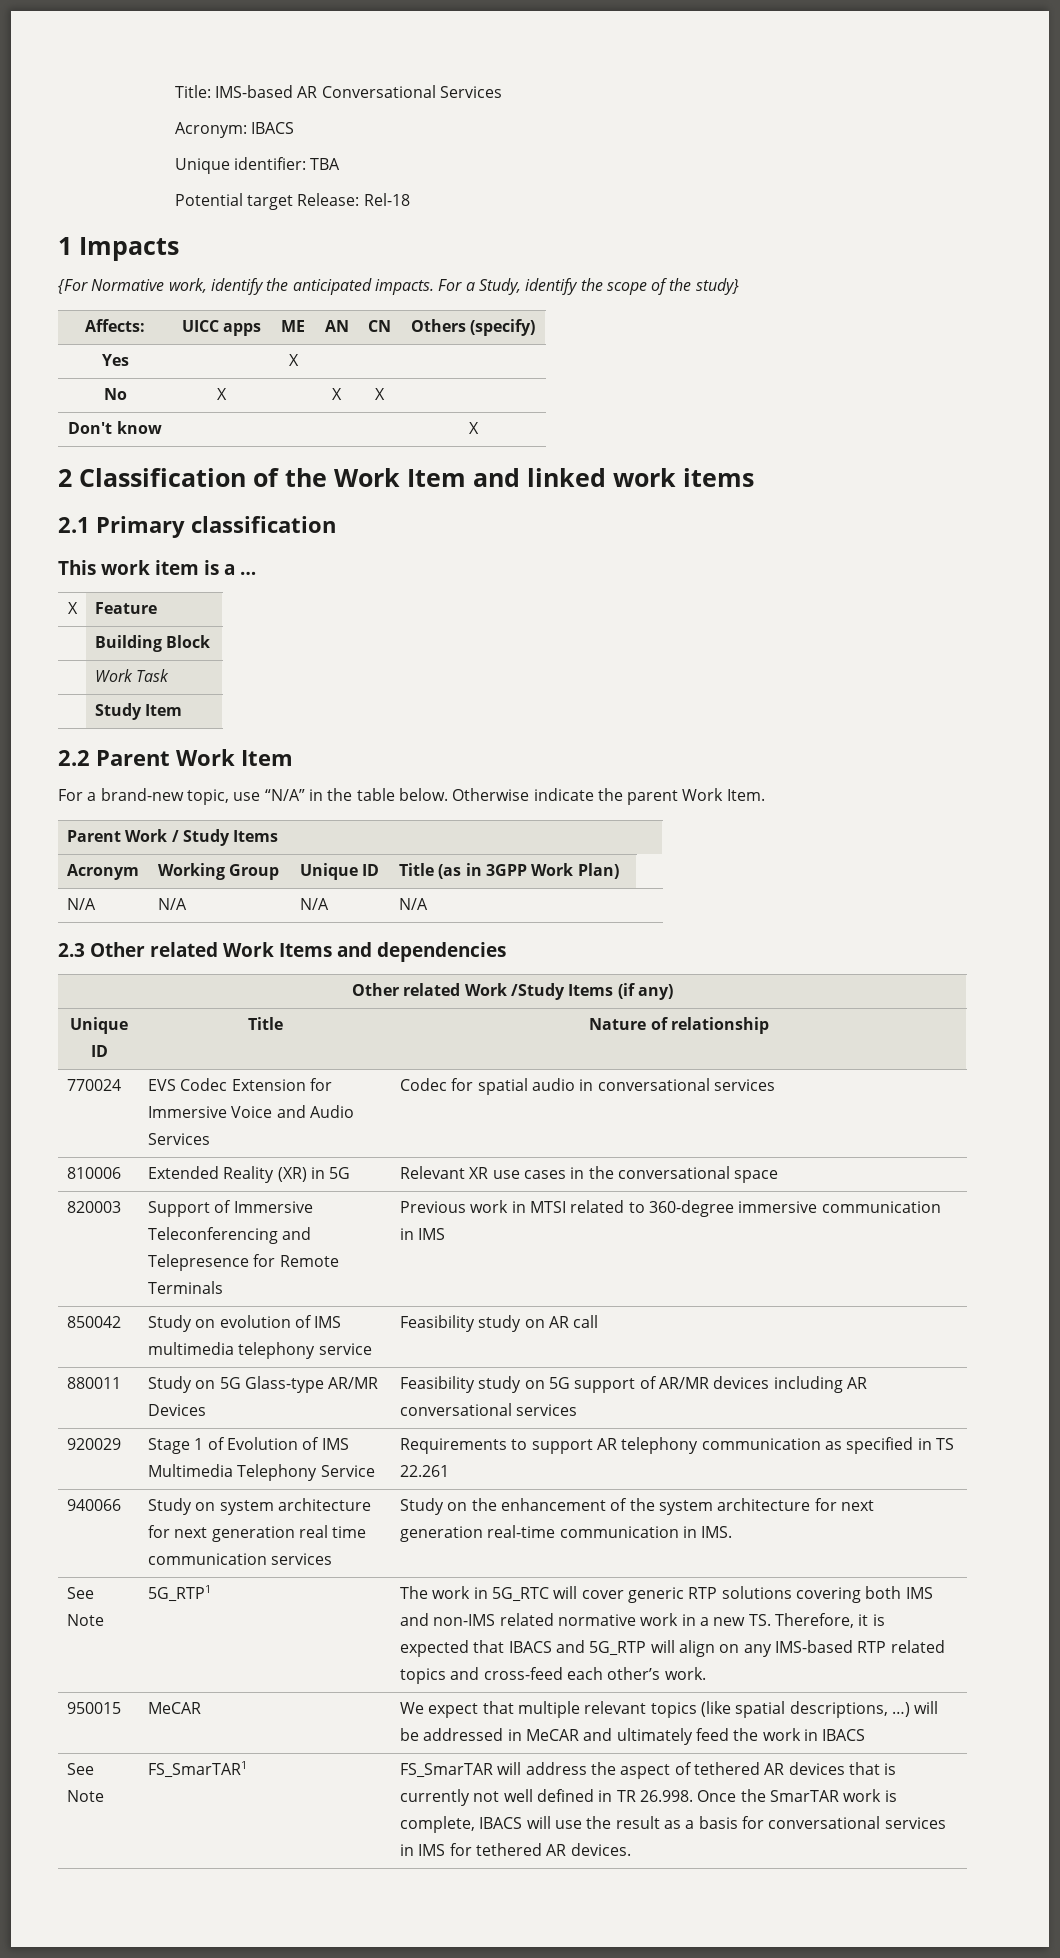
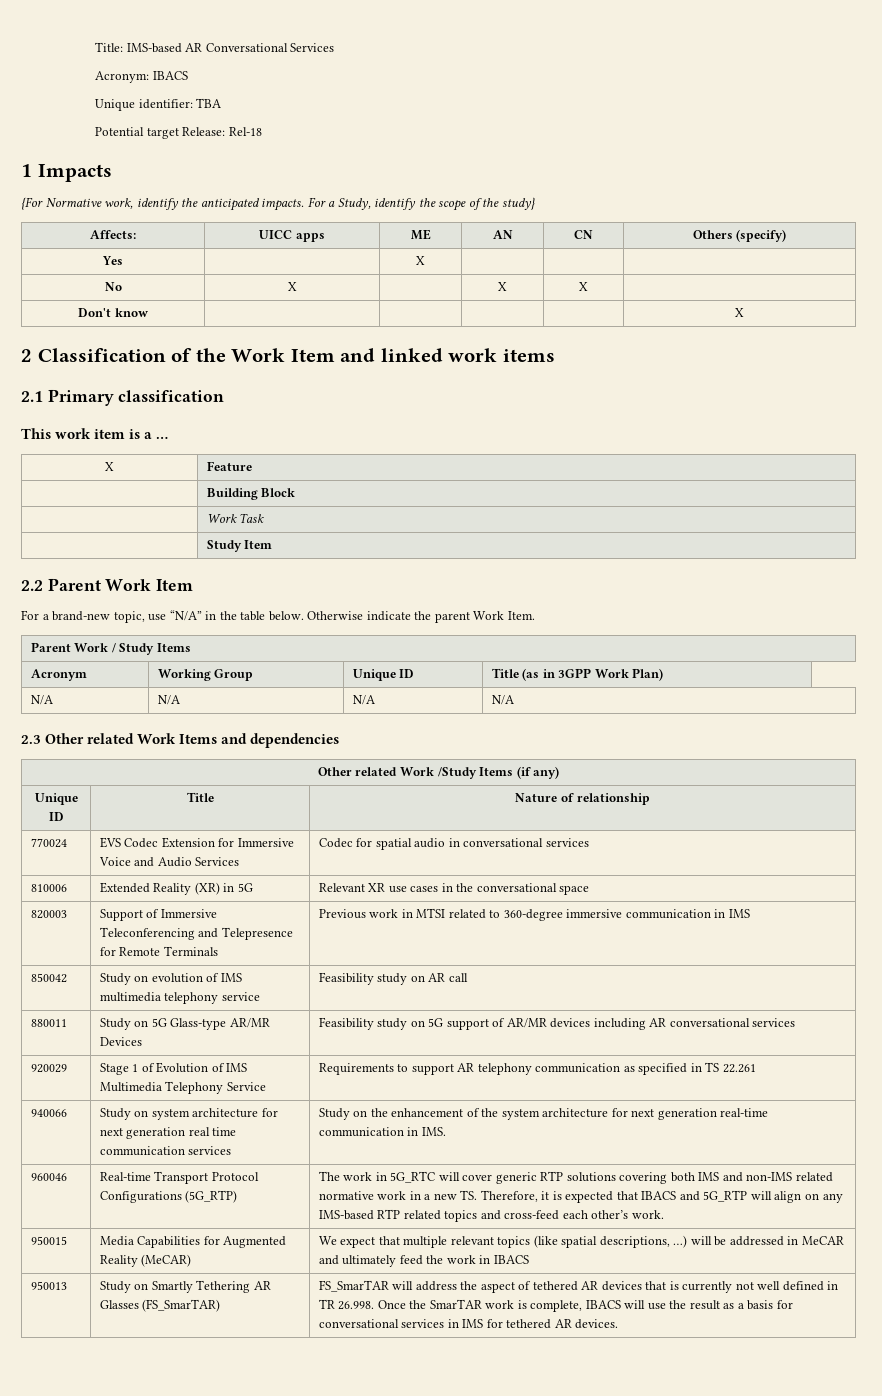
[67,1587,95,1599] [67,1614,105,1626] [148,1585,212,1602] See Note | 5G_RTP1 -> [30,1173,67,1181] [99,1171,259,1184] [99,1190,238,1203] 960046 | Real-time Transport Protocol Configurations (5G_RTP)
[148,1702,202,1714] MeCAR -> [99,1236,287,1248] [99,1254,192,1267] Media Capabilities for Augmented Reality (MeCAR)
[67,1763,95,1775] [67,1790,105,1802] [148,1761,248,1778] See Note | FS_SmarTAR1 -> [30,1281,67,1290] [99,1280,271,1293] [99,1299,221,1312] 950013 | Study on Smartly Tethering AR Glasses (FS_SmarTAR)

